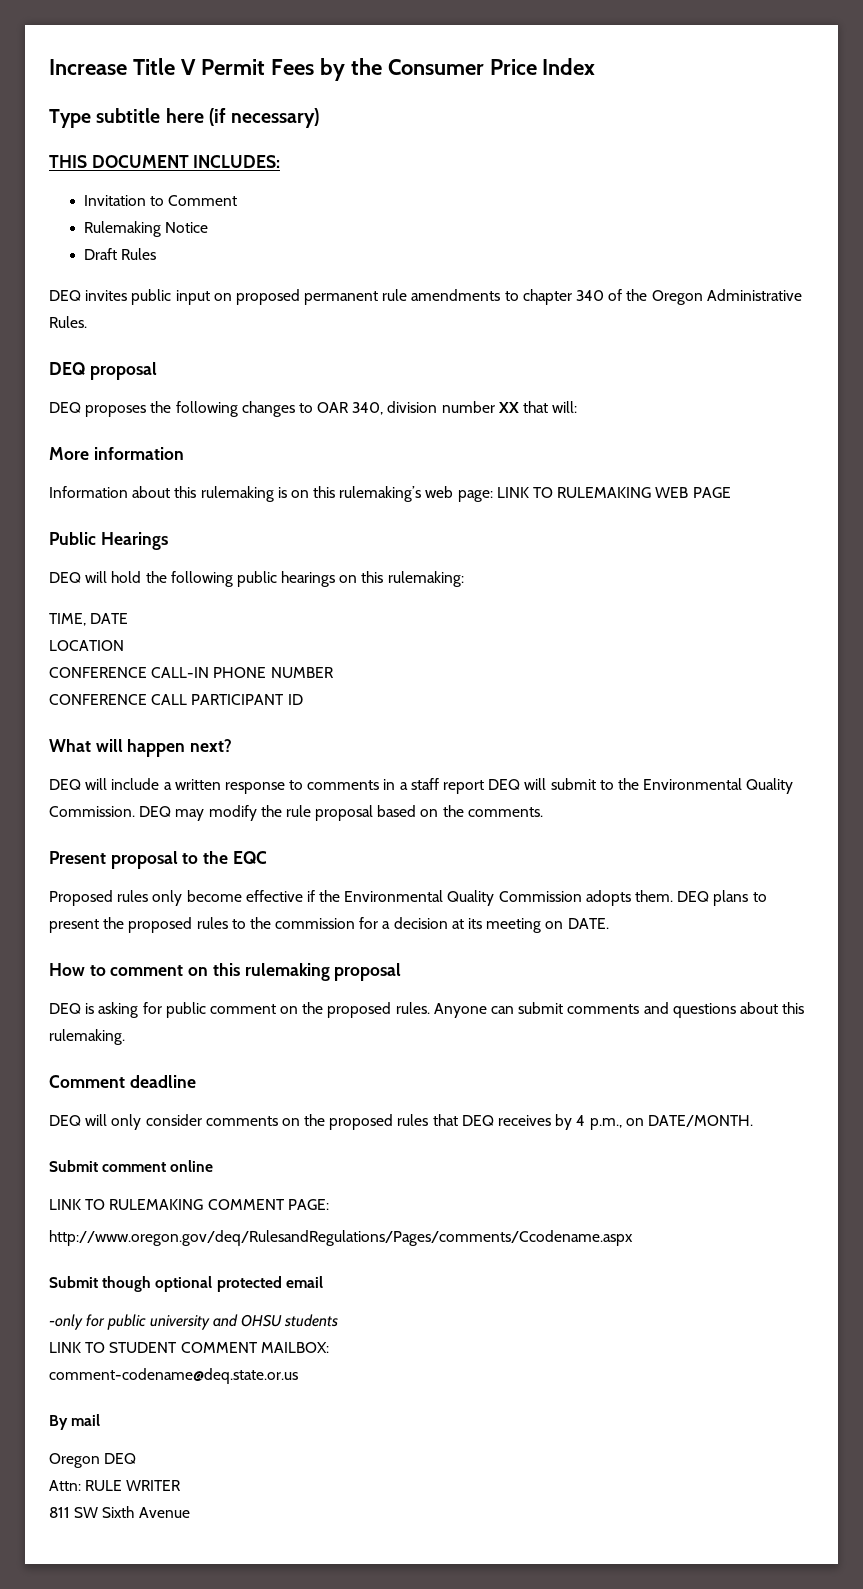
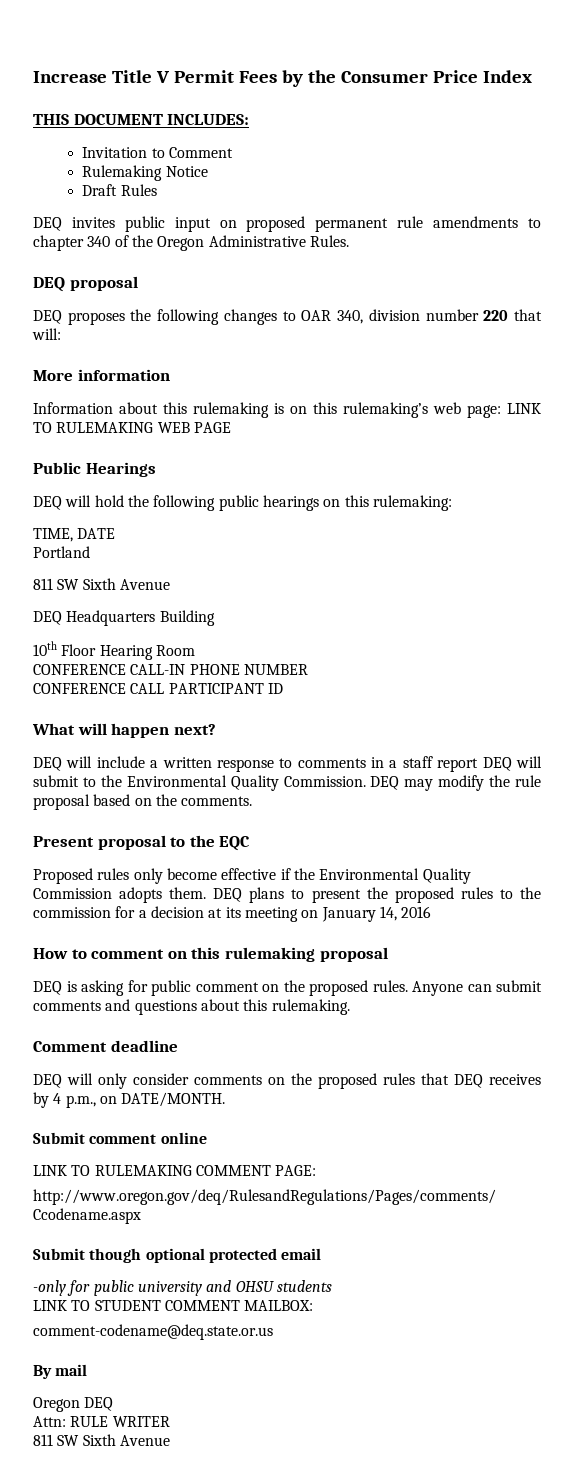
[49,108,320,128] // Type subtitle here (if necessary) -> (532, 76) none
[497,402,519,413] XX -> [483,310,509,321] 220
[49,640,124,651] LOCATION -> [33,546,90,558] [33,578,170,590] [33,610,215,626] [33,641,195,660] Portland // 811 SW Sixth Avenue // DEQ Headquarters Building // 10th Floor Hearing Room
[567,918,609,929] DATE. -> [321,906,432,922] January 14, 2016

